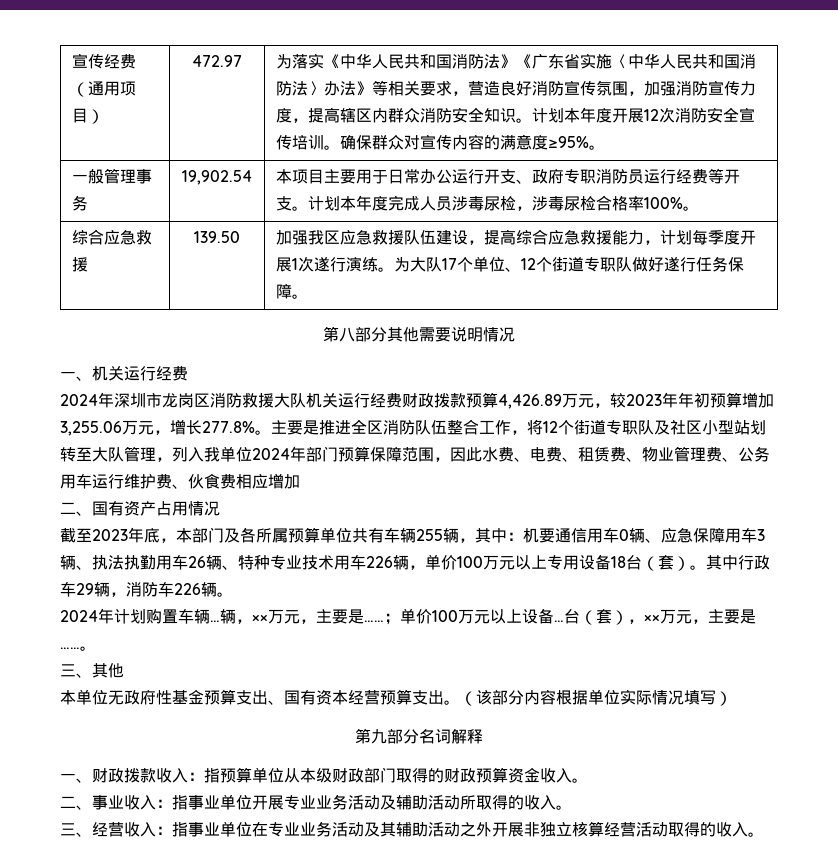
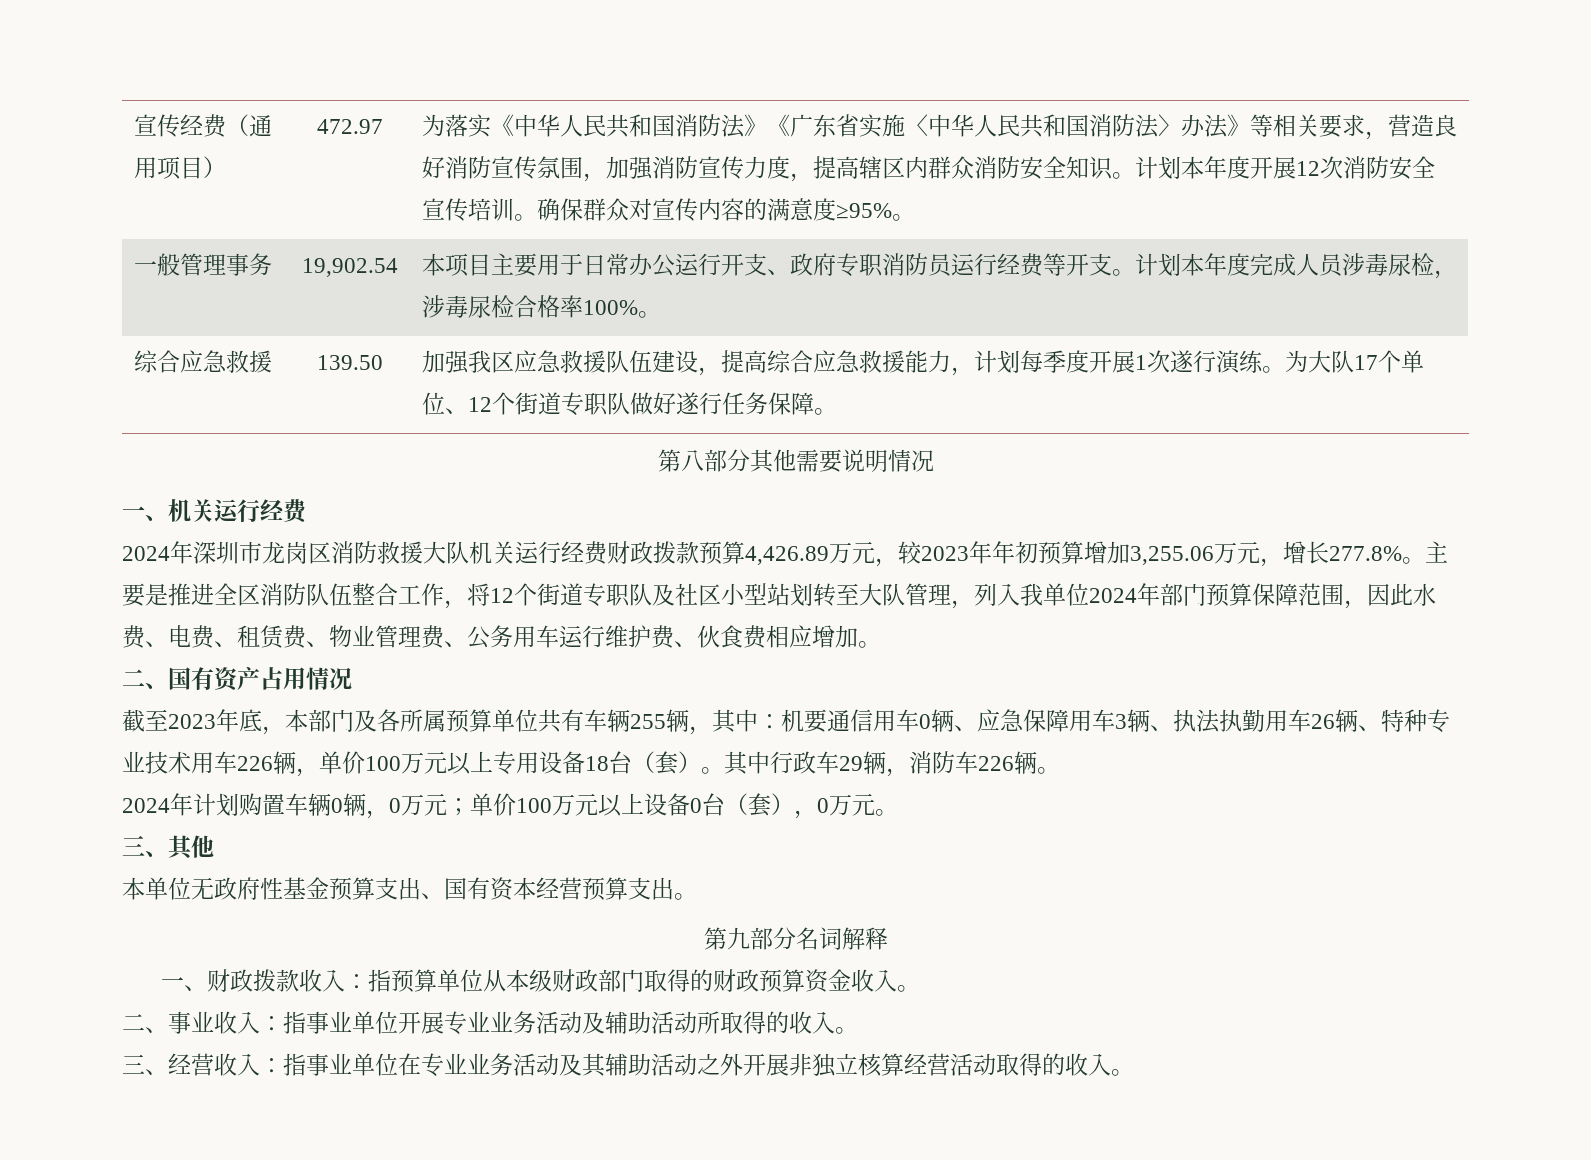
(300, 481) none -> [858,641,881,648] 。
[210,609,384,624] …辆，××万元，主要是…… -> [331,793,447,819] 0辆，0万元
[554,620,564,622] … -> [690,798,702,813] 0
[644,609,756,624] [60,647,80,649] ××万元，主要是…… -> [817,793,875,816] 0万元
[460,689,732,706] （该部分内容根据单位实际情况填写） -> (697, 896) none

